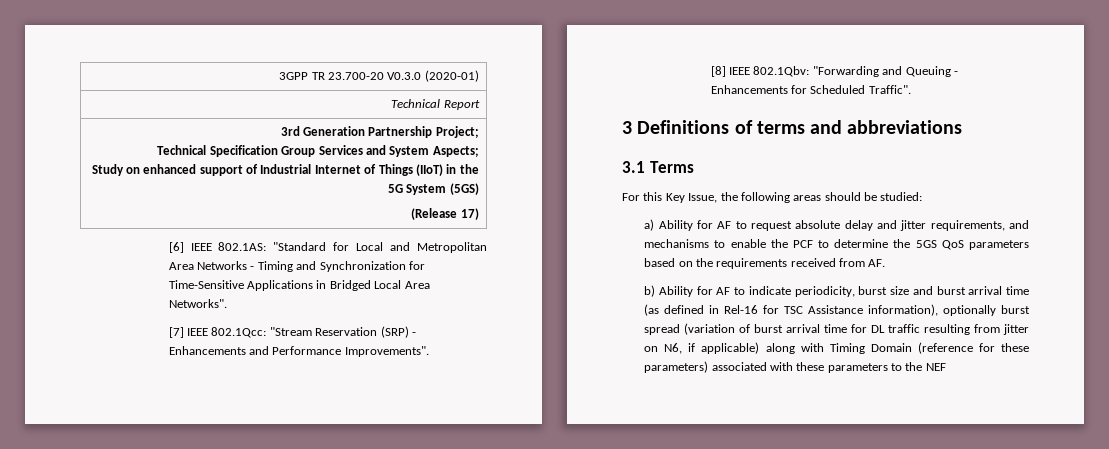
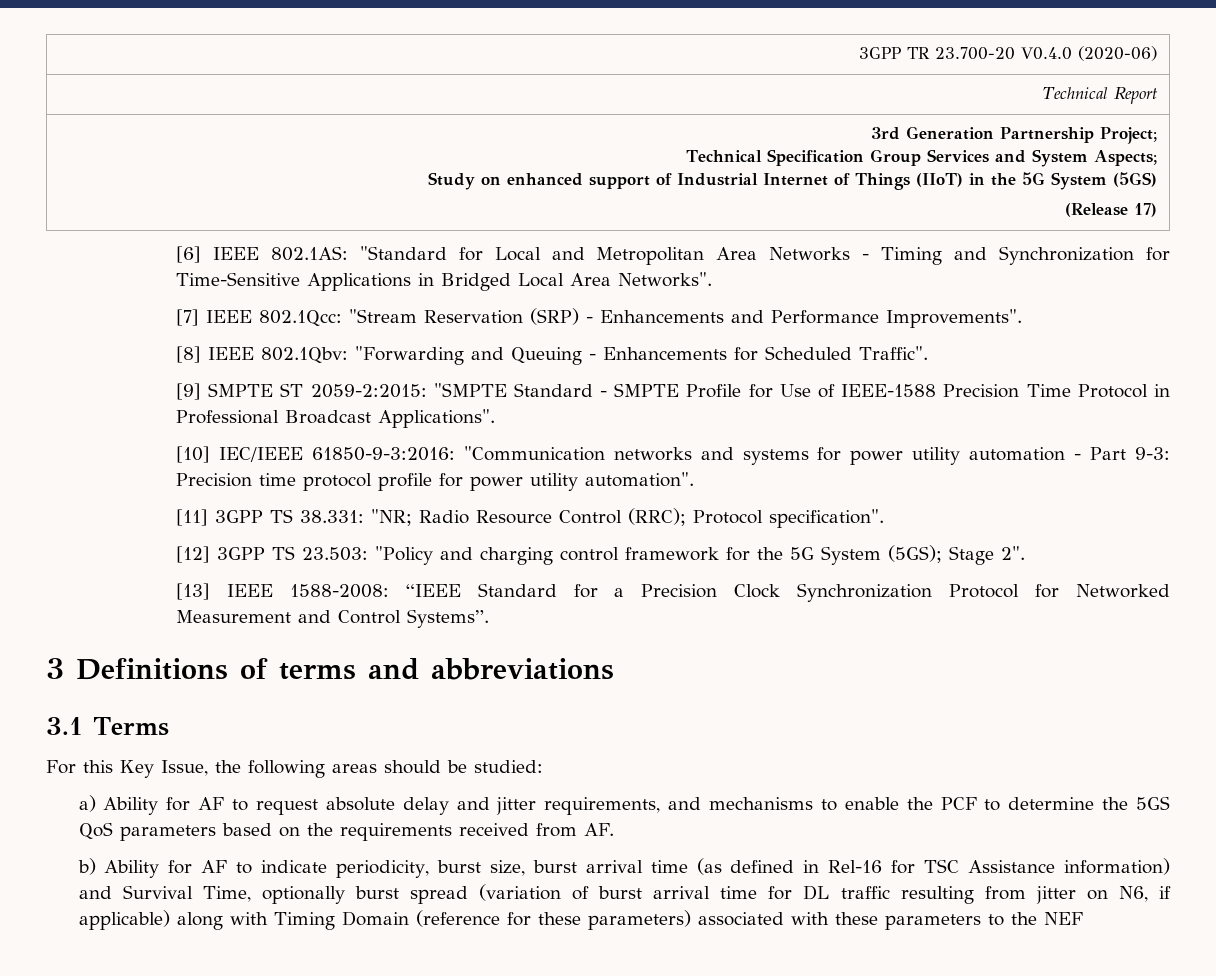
[387,70,479,82] V0.3.0 (2020-01) -> [1021,46,1158,61] V0.4.0 (2020-06)
(911, 89) none -> [175,383,1170,400] [175,409,495,428] [175,446,1170,465] [175,472,694,491] [175,508,884,528] [175,545,1025,565] [175,583,1170,602] [175,609,489,628] // [9] SMPTE ST 2059-2:2015: "SMPTE Standard - SMPTE Profile for Use of IEEE-1588 Precision Time Protocol in Professional Broadcast Applications". // [10] IEC/IEEE 61850-9-3:2016: "Communication networks and systems for power utility automation - Part 9-3: Precision time protocol profile for power utility automation". // [11] 3GPP TS 38.331: "NR; Radio Resource Control (RRC); Protocol specification". // [12] 3GPP TS 23.503: "Policy and charging control framework for the 5G System (5GS); Stage 2". // [13] IEEE 1588-2008: “IEEE Standard for a Precision Clock Synchronization Protocol for Networked Measurement and Control Systems”.
[890,286,933,295] size and -> [489,860,525,876] size,
[868,304,939,316] information), -> [1063,858,1170,875] [78,885,251,902] information) and Survival Time,

